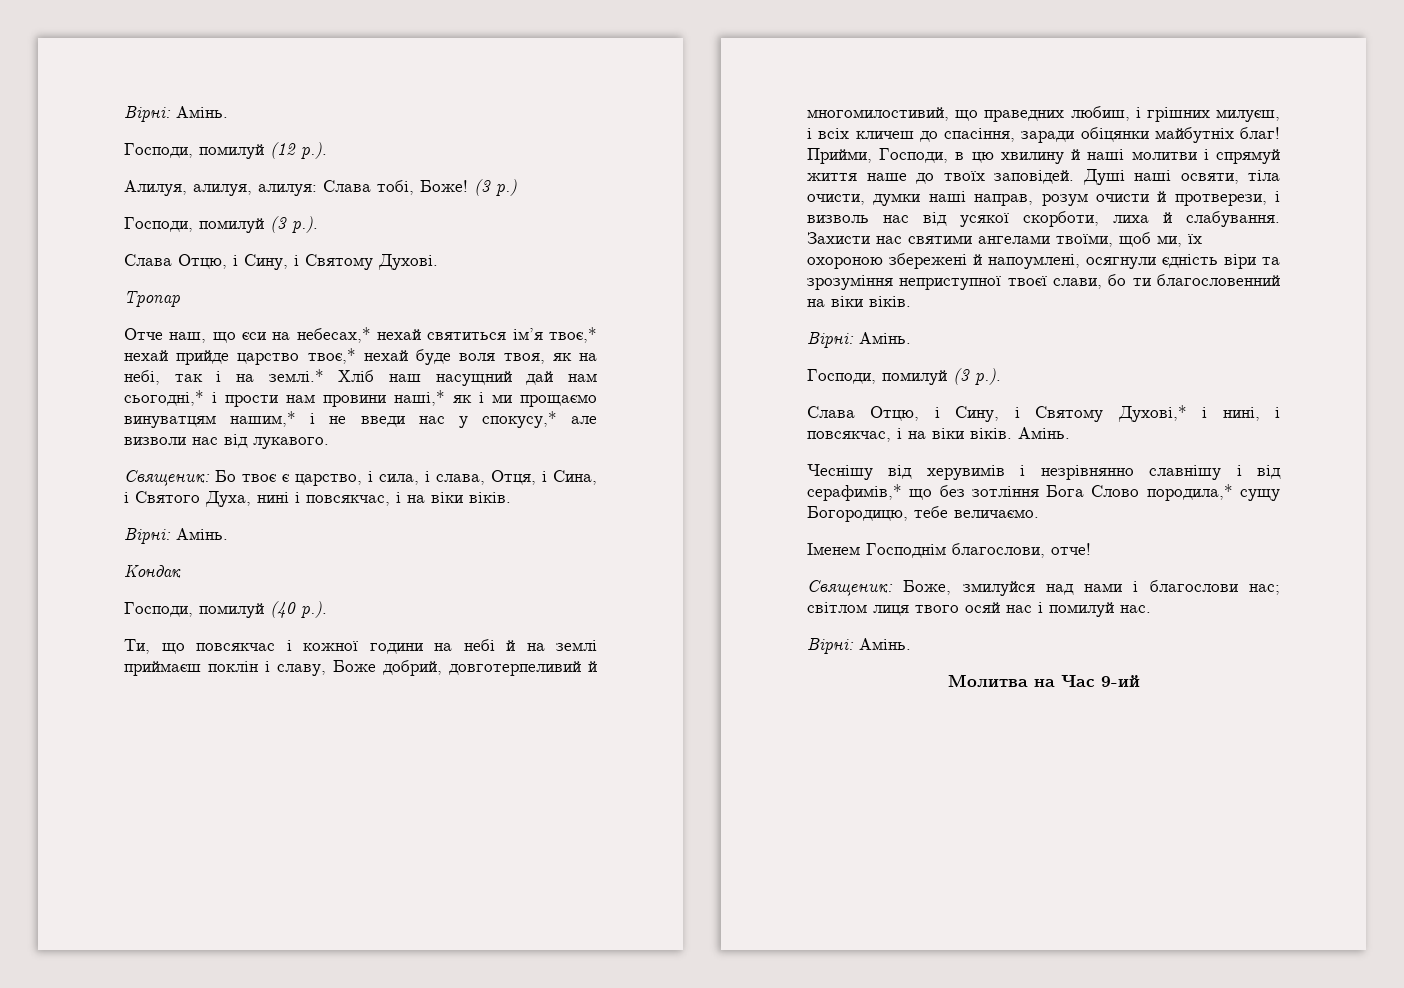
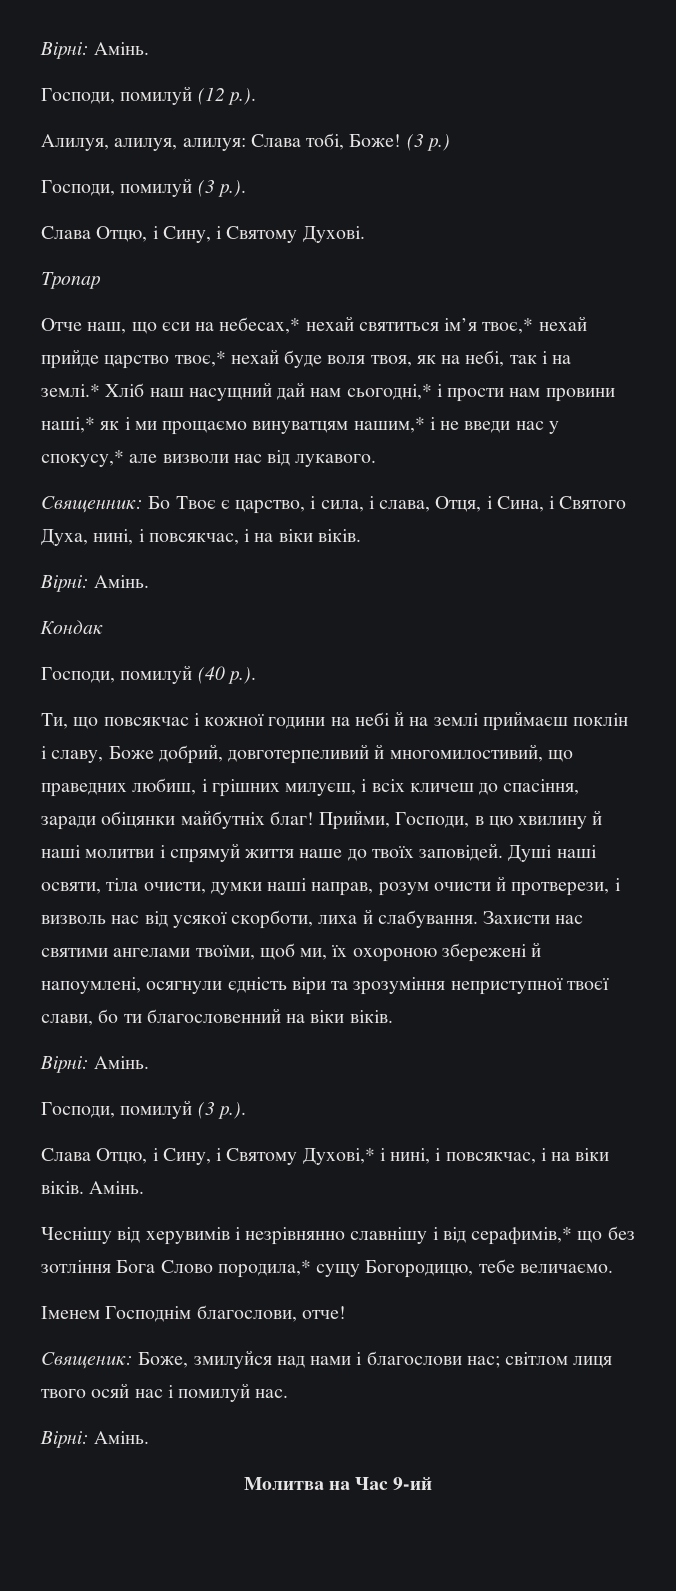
[124,470,276,486] Священик: Бо твоє -> [41,496,216,513] Священник: Бо Твоє
[257,492,289,503] нині -> [93,529,134,545] нині,

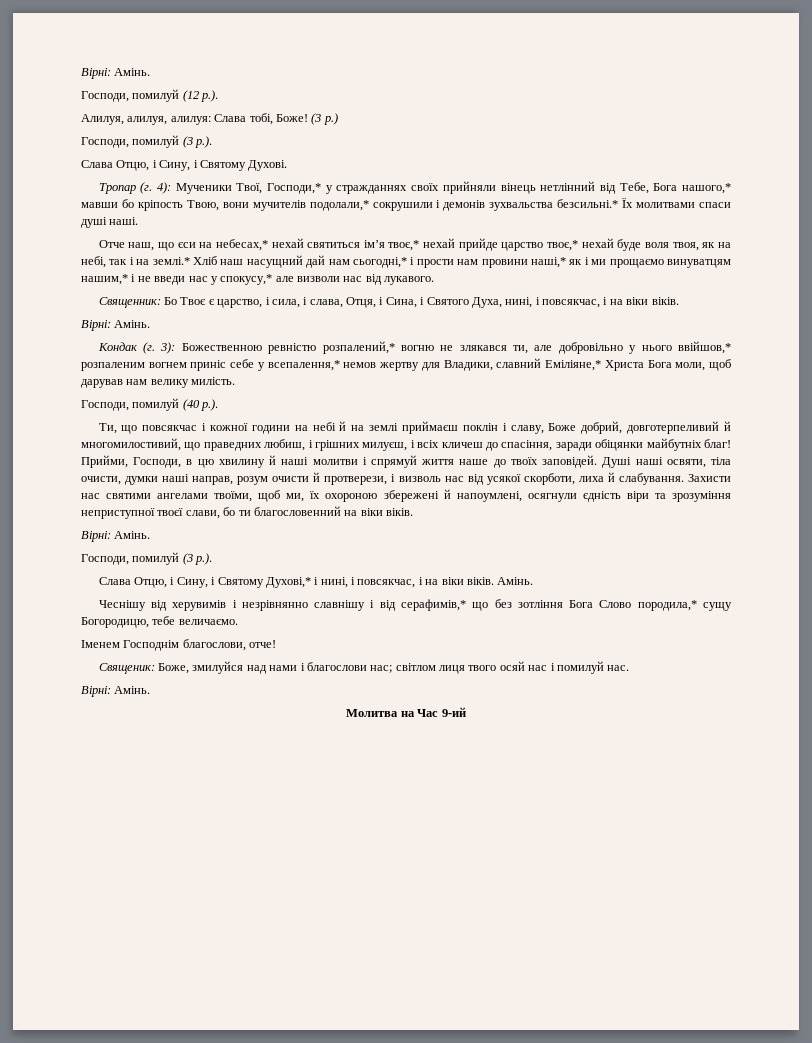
(101, 280) none -> [140,181,731,194] [81,198,732,211] [81,217,139,228] (г. 4): Мученики Твої, Господи,* у стражданнях своїх прийняли вінець нетлінний від Тебе, Бога нашого,* мавши бо кріпость Твою, вони мучителів подолали,* сокрушили і демонів зухвальства безсильні.* Їх молитвами спаси душі наші.
(103, 627) none -> [143,341,731,354] [81,358,732,371] [81,377,236,388] (г. 3): Божественною ревністю розпалений,* вогню не злякався ти, але добровільно у нього ввійшов,* розпаленим вогнем приніс себе у всепалення,* немов жертву для Владики, славний Еміліяне,* Христа Бога моли, щоб дарував нам велику милість.

